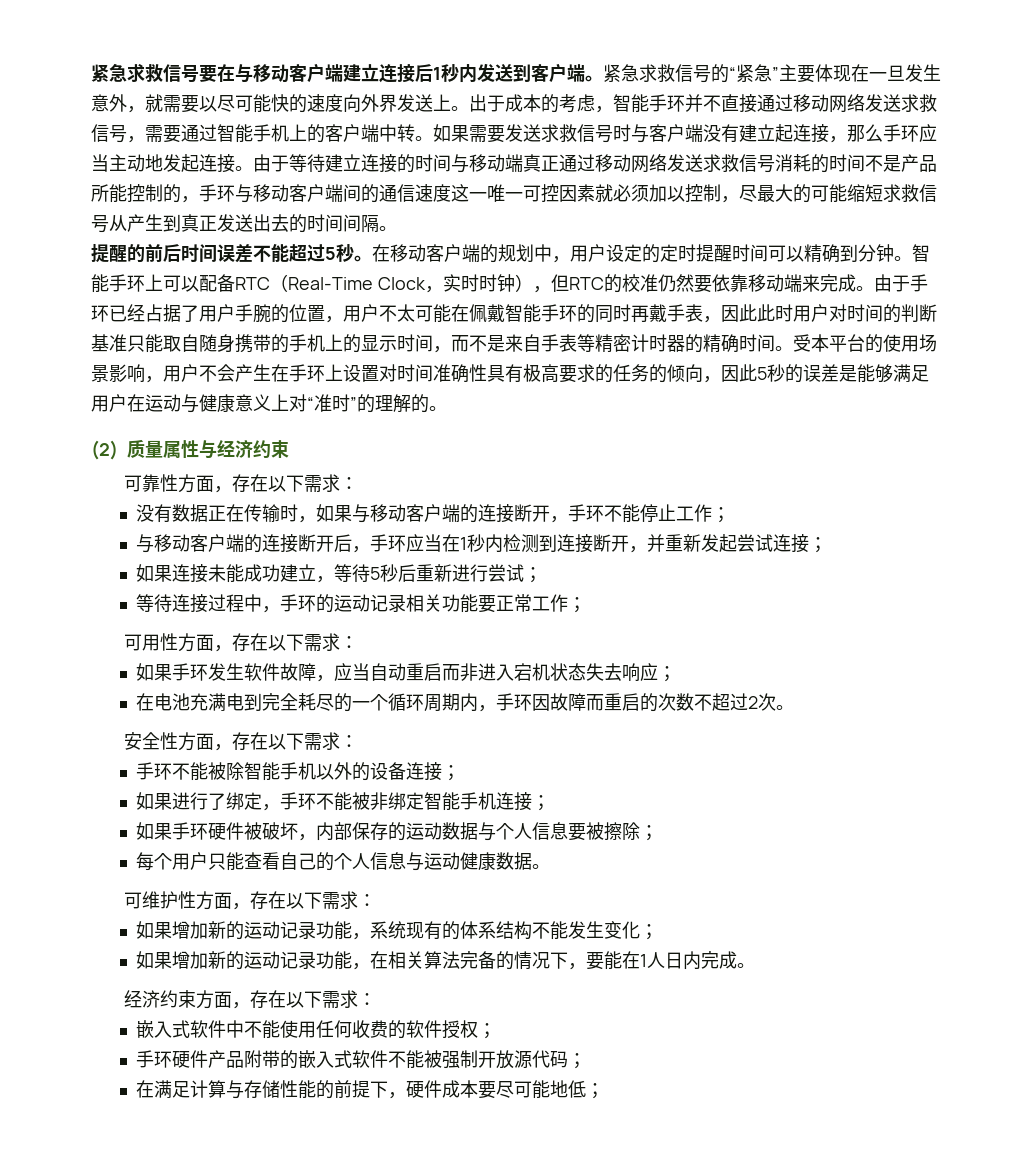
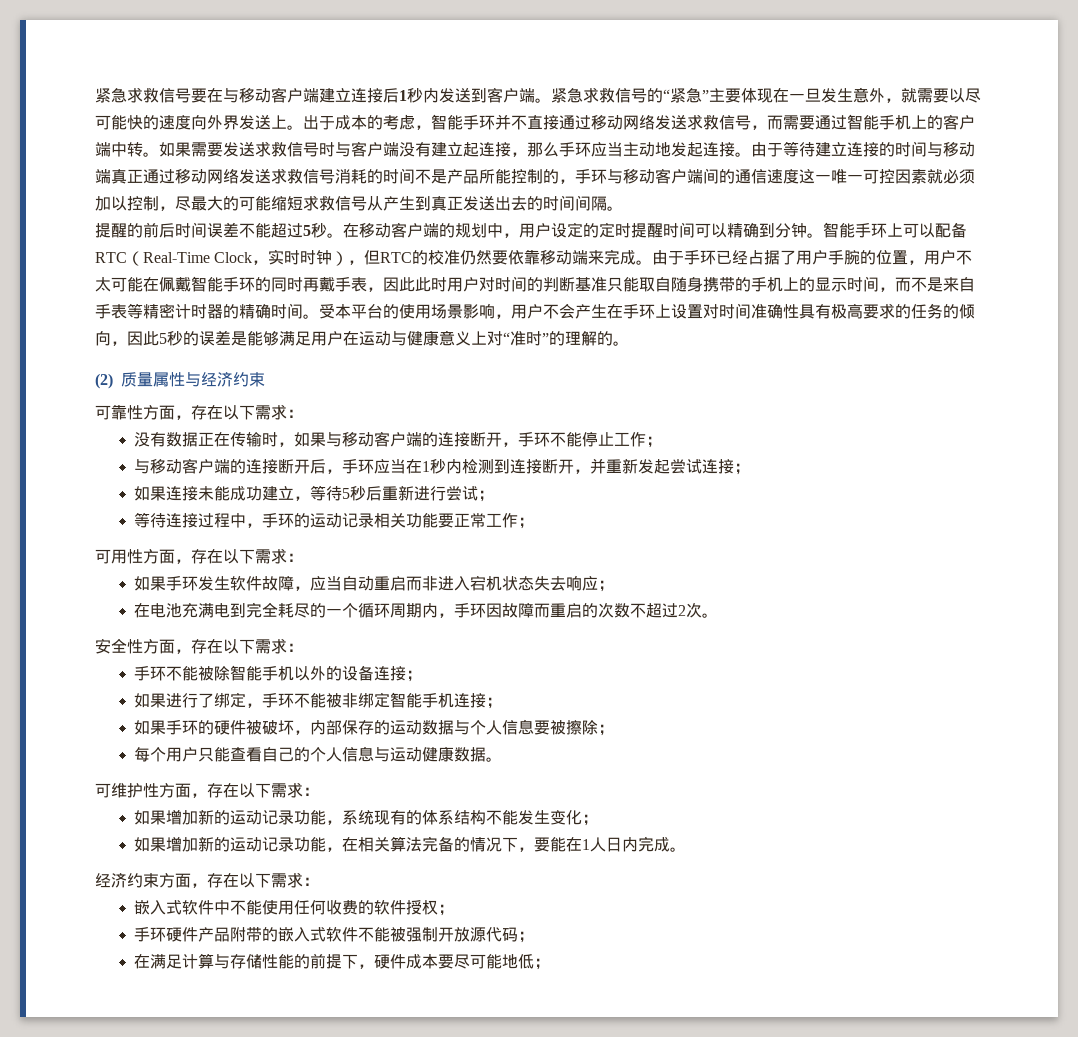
(145, 139) none -> [767,115,783,130] 而
(208, 831) none -> [198,720,215,735] 的

